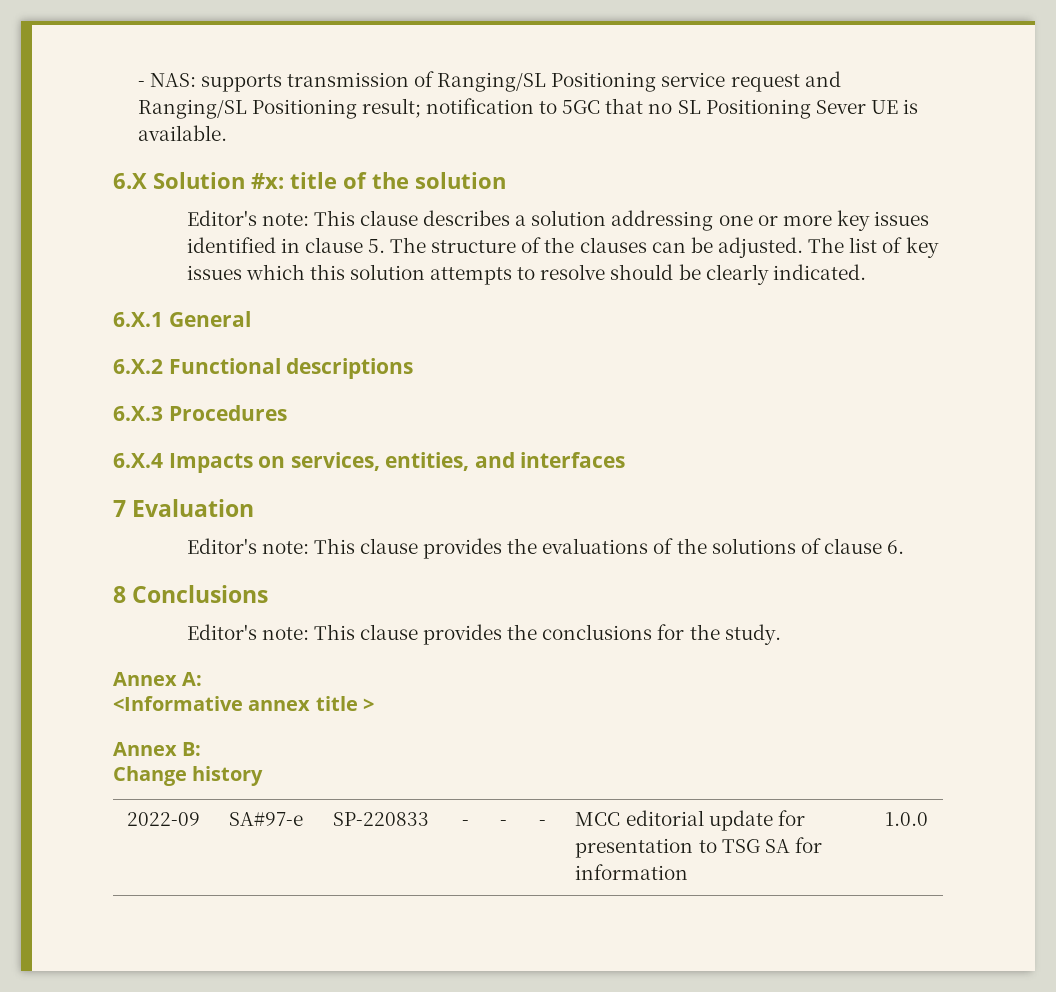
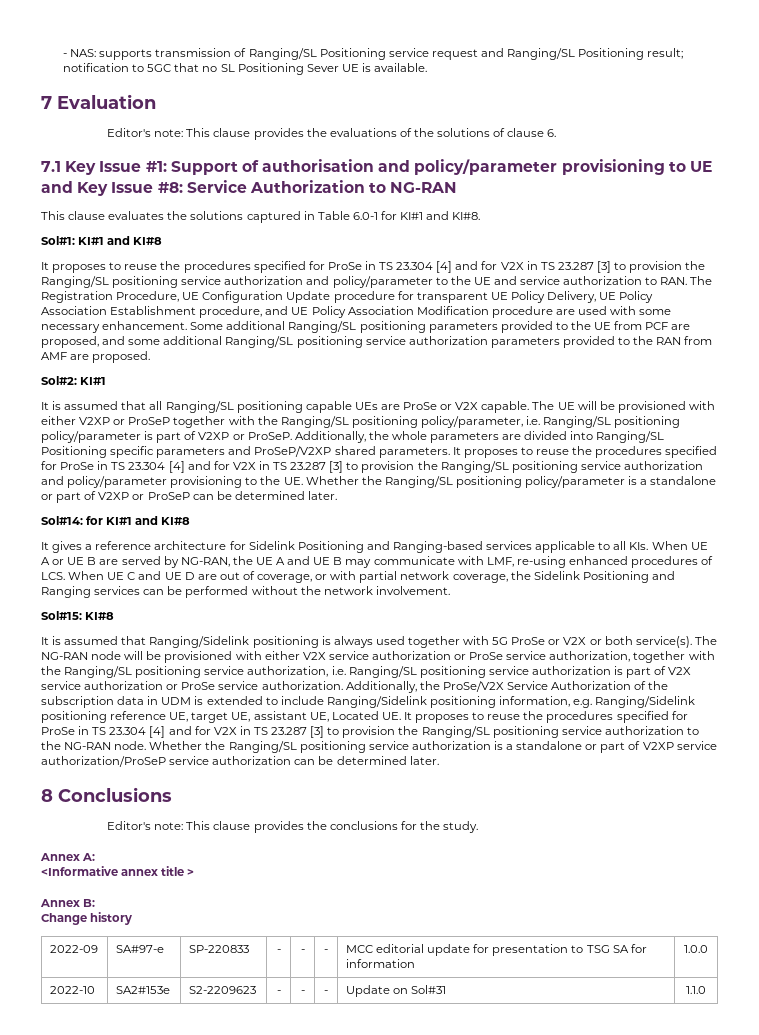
[113,172,506,189] [186,210,930,231] [186,237,939,258] [186,264,866,285] [113,311,251,327] [113,358,414,379] [113,405,287,421] [113,452,626,473] // 6.X Solution #x: title of the solution // Editor's note: This clause describes a solution addressing one or more key issues identified in clause 5. The structure of the clauses can be adjusted. The list of key issues which this solution attempts to resolve should be clearly indicated. // 6.X.1 General // 6.X.2 Functional descriptions // 6.X.3 Procedures // 6.X.4 Impacts on services, entities, and interfaces -> (428, 67) none
(905, 547) none -> [41,159,713,175] [41,180,458,196] [41,211,481,223] [41,236,163,245] [41,261,706,273] [41,276,713,288] [41,291,654,303] [41,306,672,318] [41,321,691,333] [41,336,713,348] [41,351,151,363] [41,376,107,385] [41,401,715,413] [41,416,681,428] [41,431,665,443] [41,446,718,458] [41,461,703,473] [41,476,717,488] [41,491,337,503] [41,516,191,525] [41,541,708,553] [41,556,714,568] [41,571,675,583] [41,586,450,598] [41,611,115,620] [41,636,717,648] [41,651,715,663] [41,666,692,678] [41,681,669,693] [41,696,696,708] [41,711,688,723] [41,726,699,738] [41,741,717,753] [41,756,439,767] // 7.1 Key Issue #1: Support of authorisation and policy/parameter provisioning to UE and Key Issue #8: Service Authorization to NG-RAN // This clause evaluates the solutions captured in Table 6.0-1 for KI#1 and KI#8. // Sol#1: KI#1 and KI#8 // It proposes to reuse the procedures specified for ProSe in TS 23.304 [4] and for V2X in TS 23.287 [3] to provision the Ranging/SL positioning service authorization and policy/parameter to the UE and service authorization to RAN. The Registration Procedure, UE Configuration Update procedure for transparent UE Policy Delivery, UE Policy Association Establishment procedure, and UE Policy Association Modification procedure are used with some necessary enhancement. Some additional Ranging/SL positioning parameters provided to the UE from PCF are proposed, and some additional Ranging/SL positioning service authorization parameters provided to the RAN from AMF are proposed. // Sol#2: KI#1 // It is assumed that all Ranging/SL positioning capable UEs are ProSe or V2X capable. The UE will be provisioned with either V2XP or ProSeP together with the Ranging/SL positioning policy/parameter, i.e. Ranging/SL positioning policy/parameter is part of V2XP or ProSeP. Additionally, the whole parameters are divided into Ranging/SL Positioning specific parameters and ProSeP/V2XP shared parameters. It proposes to reuse the procedures specified for ProSe in TS 23.304 [4] and for V2X in TS 23.287 [3] to provision the Ranging/SL positioning service authorization and policy/parameter provisioning to the UE. Whether the Ranging/SL positioning policy/parameter is a standalone or part of V2XP or ProSeP can be determined later. // Sol#14: for KI#1 and KI#8 // It gives a reference architecture for Sidelink Positioning and Ranging-based services applicable to all KIs. When UE A or UE B are served by NG-RAN, the UE A and UE B may communicate with LMF, re-using enhanced procedures of LCS. When UE C and UE D are out of coverage, or with partial network coverage, the Sidelink Positioning and Ranging services can be performed without the network involvement. // Sol#15: KI#8 // It is assumed that Ranging/Sidelink positioning is always used together with 5G ProSe or V2X or both service(s). The NG-RAN node will be provisioned with either V2X service authorization or ProSe service authorization, together with the Ranging/SL positioning service authorization, i.e. Ranging/SL positioning service authorization is part of V2X service authorization or ProSe service authorization. Additionally, the ProSe/V2X Service Authorization of the subscription data in UDM is extended to include Ranging/Sidelink positioning information, e.g. Ranging/Sidelink positioning reference UE, target UE, assistant UE, Located UE. It proposes to reuse the procedures specified for ProSe in TS 23.304 [4] and for V2X in TS 23.287 [3] to provision the Ranging/SL positioning service authorization to the NG-RAN node. Whether the Ranging/SL positioning service authorization is a standalone or part of V2XP service authorization/ProSeP service authorization can be determined later.
(928, 819) none -> [49,986,95,994] [115,986,170,994] [188,986,256,994] [276,990,281,994] [300,990,305,994] [324,990,328,994] [345,985,447,997] [686,986,706,994] // 2022-10 | SA2#153e | S2-2209623 | - | - | - | Update on Sol#31 | 1.1.0

